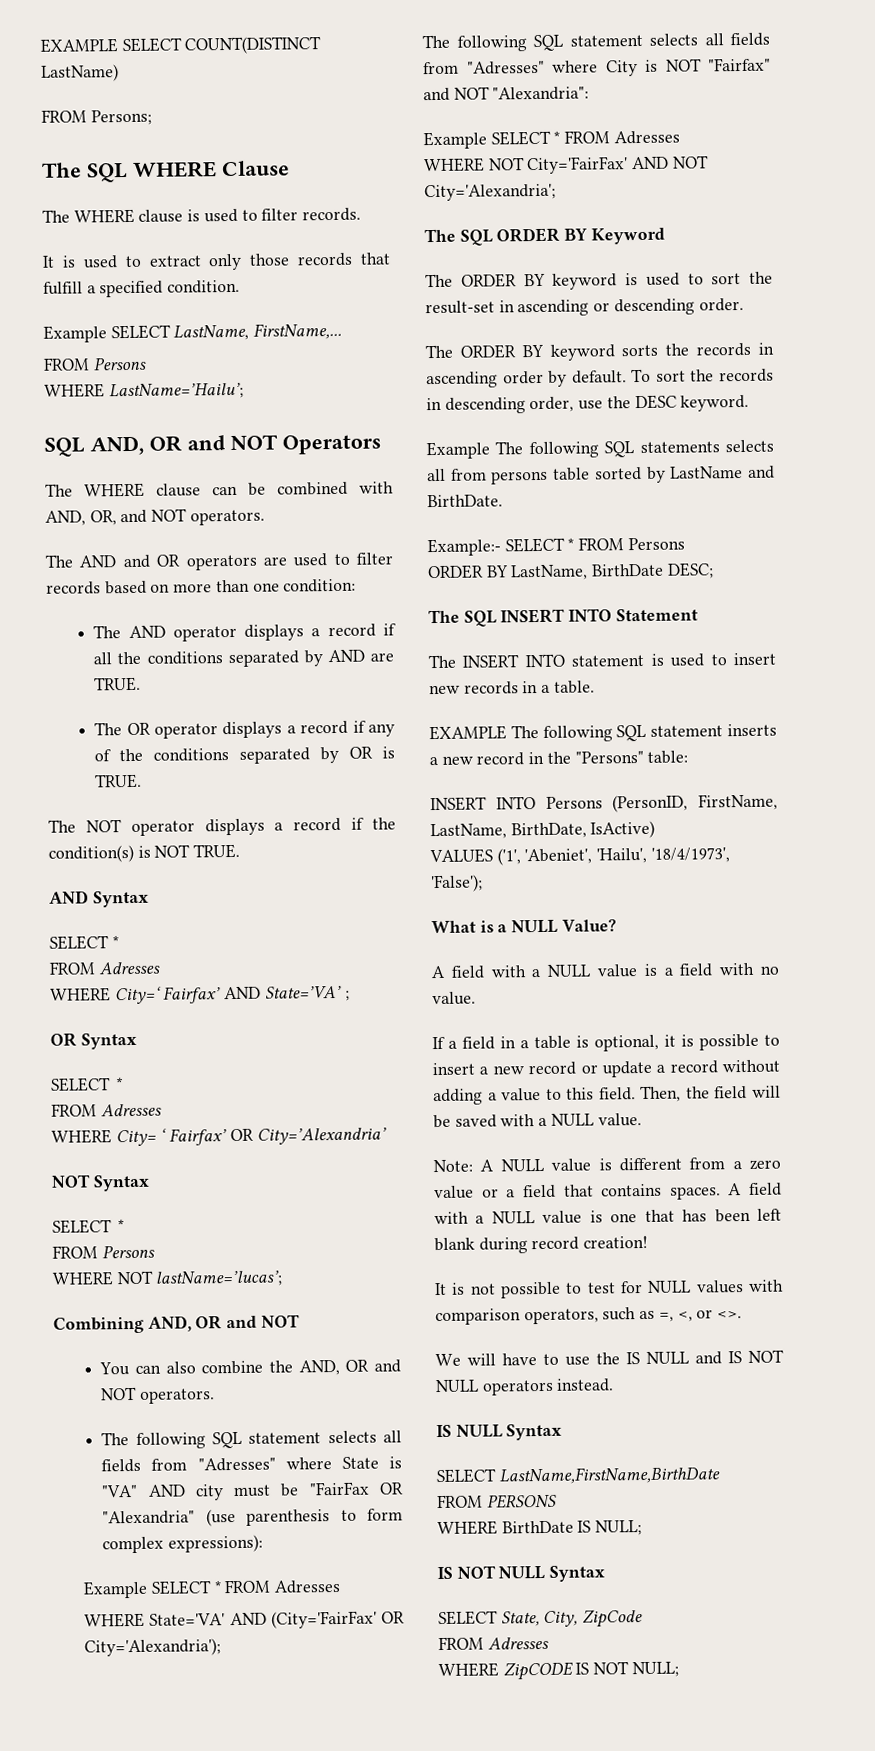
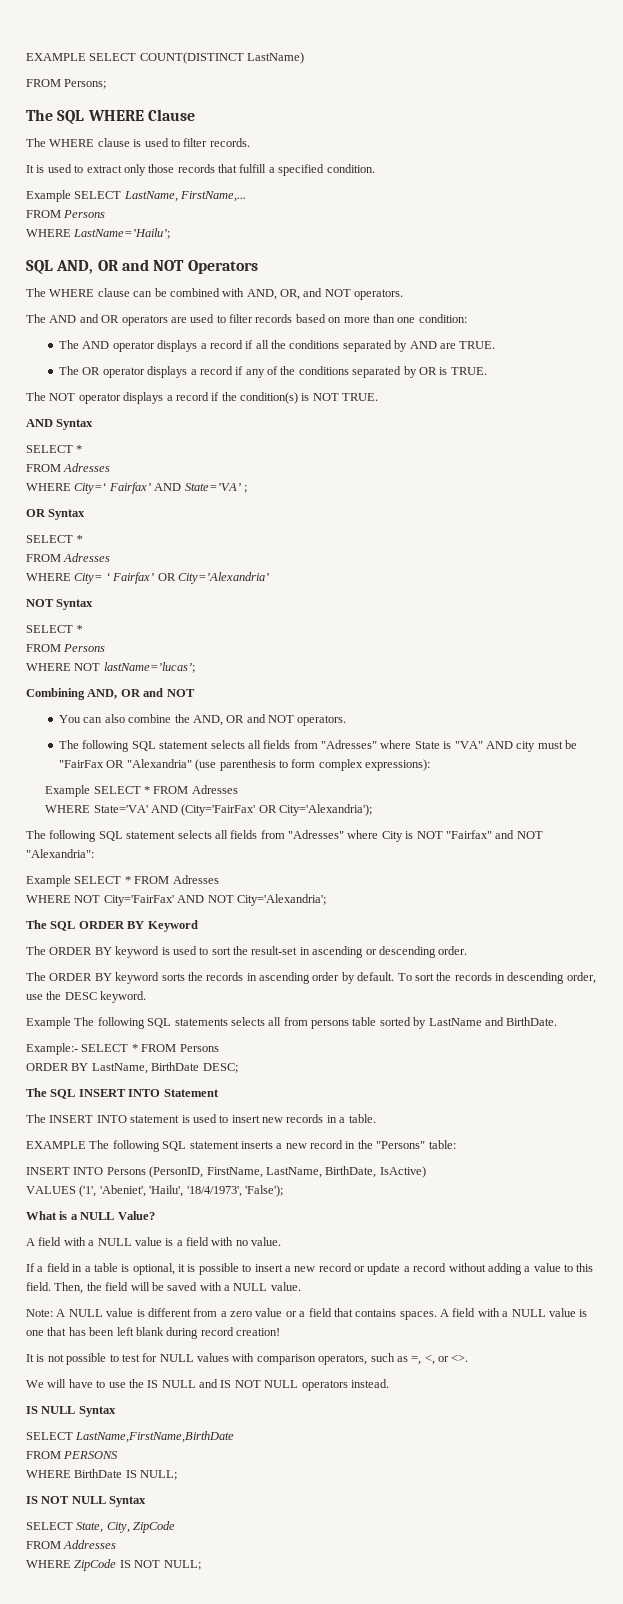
[487,1636,549,1650] [438,1661,573,1681] Adresses // WHERE ZipCODE -> [63,1540,117,1549] [26,1559,117,1571] Addresses // WHERE ZipCode

